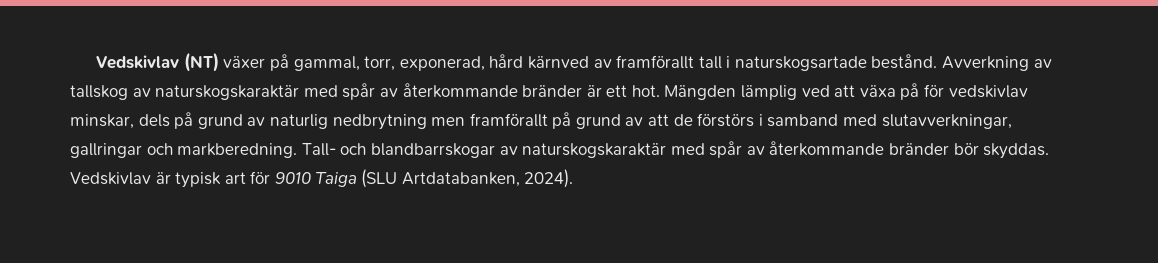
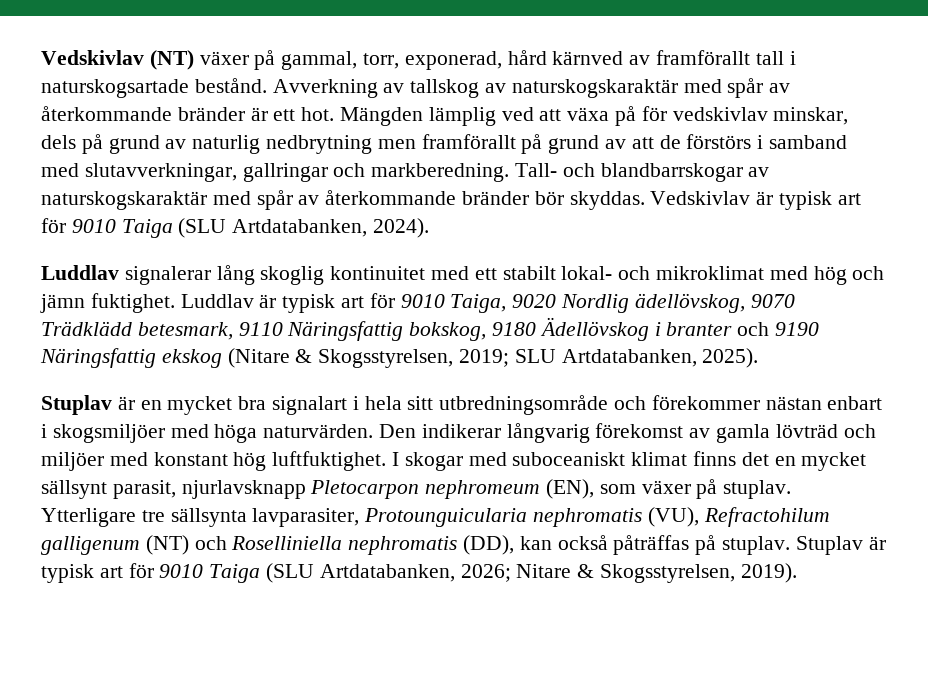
(574, 178) none -> [41,265,885,285] [40,293,795,313] [41,317,820,341] [40,348,759,368] [41,395,883,415] [41,423,876,443] [41,451,867,471] [41,479,792,499] [41,507,830,527] [41,535,886,555] [41,563,797,583] // Luddlav signalerar lång skoglig kontinuitet med ett stabilt lokal- och mikroklimat med hög och jämn fuktighet. Luddlav är typisk art för 9010 Taiga, 9020 Nordlig ädellövskog, 9070 Trädklädd betesmark, 9110 Näringsfattig bokskog, 9180 Ädellövskog i branter och 9190 Näringsfattig ekskog (Nitare & Skogsstyrelsen, 2019; SLU Artdatabanken, 2025). // Stuplav är en mycket bra signalart i hela sitt utbredningsområde och förekommer nästan enbart i skogsmiljöer med höga naturvärden. Den indikerar långvarig förekomst av gamla lövträd och miljöer med konstant hög luftfuktighet. I skogar med suboceaniskt klimat finns det en mycket sällsynt parasit, njurlavsknapp Pletocarpon nephromeum (EN), som växer på stuplav. Ytterligare tre sällsynta lavparasiter, Protounguicularia nephromatis (VU), Refractohilum galligenum (NT) och Roselliniella nephromatis (DD), kan också påträffas på stuplav. Stuplav är typisk art för 9010 Taiga (SLU Artdatabanken, 2026; Nitare & Skogsstyrelsen, 2019).

